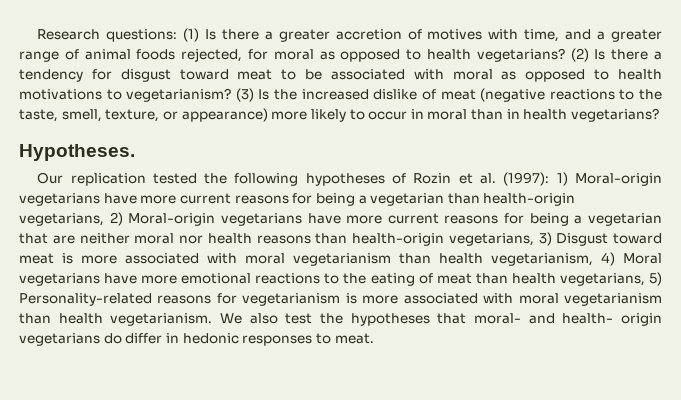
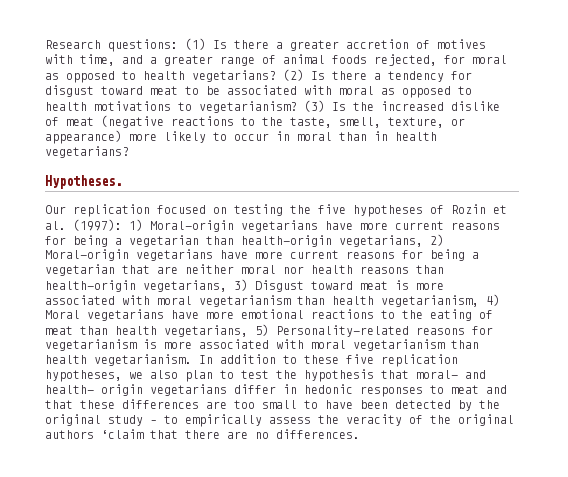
[152,173,299,186] tested the following -> [157,204,346,216] focused on testing the five
[219,313,278,324] We also -> [199,354,458,367] [45,370,234,382] In addition to these five replication hypotheses, we also plan to
[350,313,430,326] hypotheses -> [304,369,374,382] hypothesis
[103,333,122,344] do -> (227, 390) none
[334,333,374,344] meat. -> [451,385,507,394] [45,399,500,411] [45,414,514,427] [45,429,360,439] meat and that these differences are too small to have been detected by the original study – to empirically assess the veracity of the original authors ‘claim that there are no differences.

